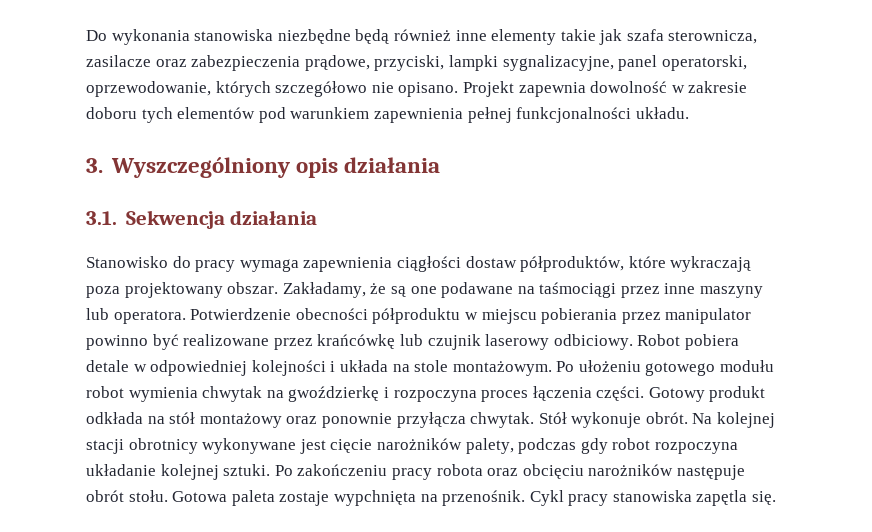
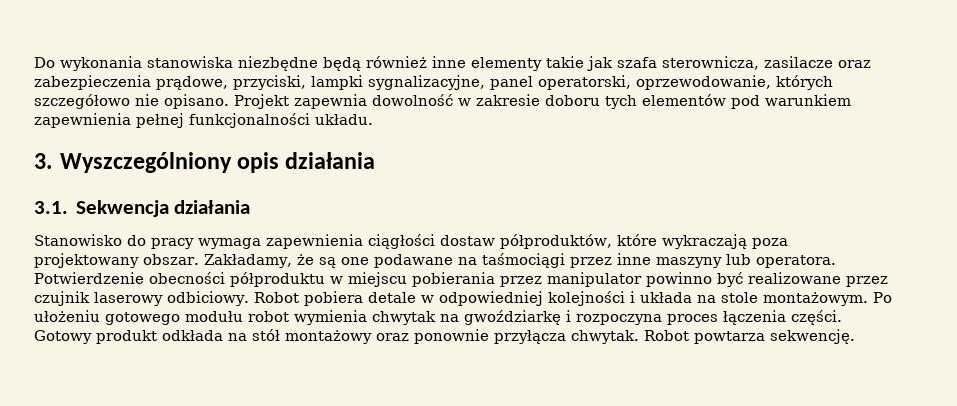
[317,334,423,349] krańcówkę lub -> (888, 281) none
[288,386,380,402] gwoździerkę -> [464,310,561,325] gwoździarkę
[538,412,776,428] [86,438,738,454] [86,464,745,480] [86,490,777,506] Stół wykonuje obrót. Na kolejnej stacji obrotnicy wykonywane jest cięcie narożników palety, podczas gdy robot rozpoczyna układanie kolejnej sztuki. Po zakończeniu pracy robota oraz obcięciu narożników następuje obrót stołu. Gotowa paleta zostaje wypchnięta na przenośnik. Cykl pracy stanowiska zapętla się. -> [644,329,855,344] Robot powtarza sekwencję.

